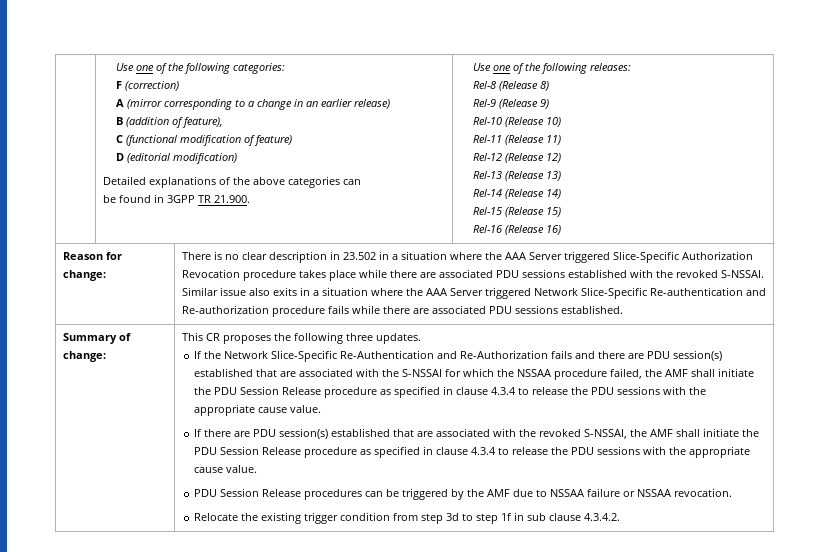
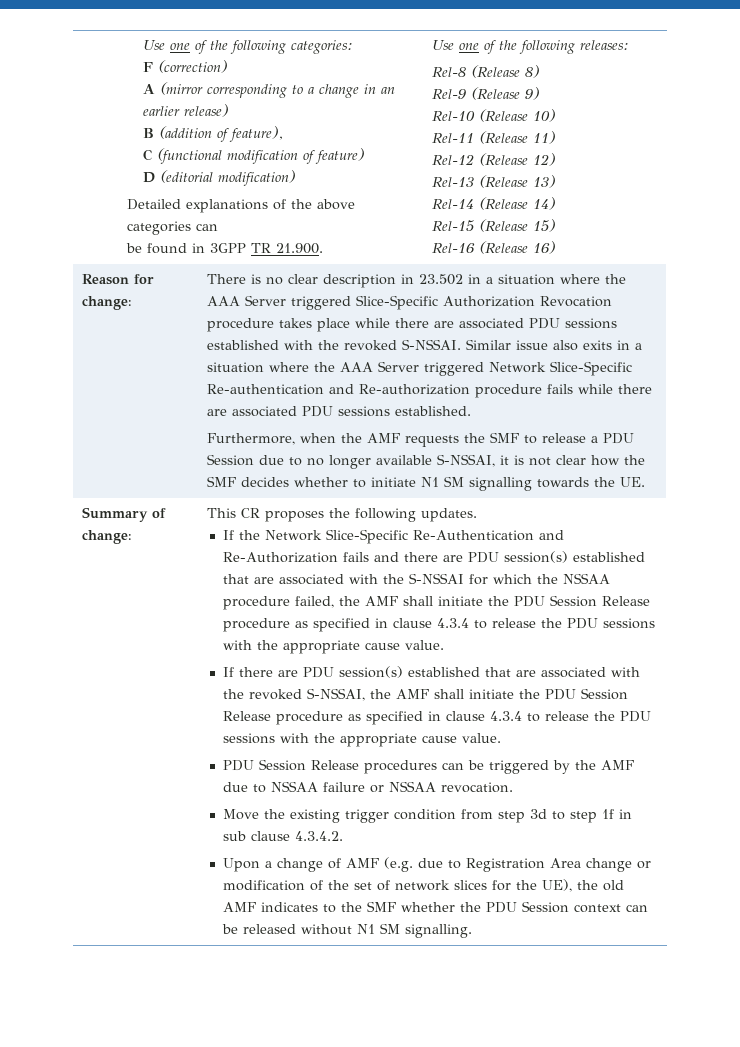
(623, 309) none -> [207,432,635,447] [207,454,646,469] [207,476,646,491] // Furthermore, when the AMF requests the SMF to release a PDU Session due to no longer available S-NSSAI, it is not clear how the SMF decides whether to initiate N1 SM signalling towards the UE.
[345,333,373,341] three -> (417, 515) none
[194,513,239,521] Relocate -> [223,809,260,820] Move
(621, 517) none -> [223,857,652,872] [223,879,625,892] [223,901,649,913] [222,923,473,938] // Upon a change of AMF (e.g. due to Registration Area change or modification of the set of network slices for the UE), the old AMF indicates to the SMF whether the PDU Session context can be released without N1 SM signalling.

